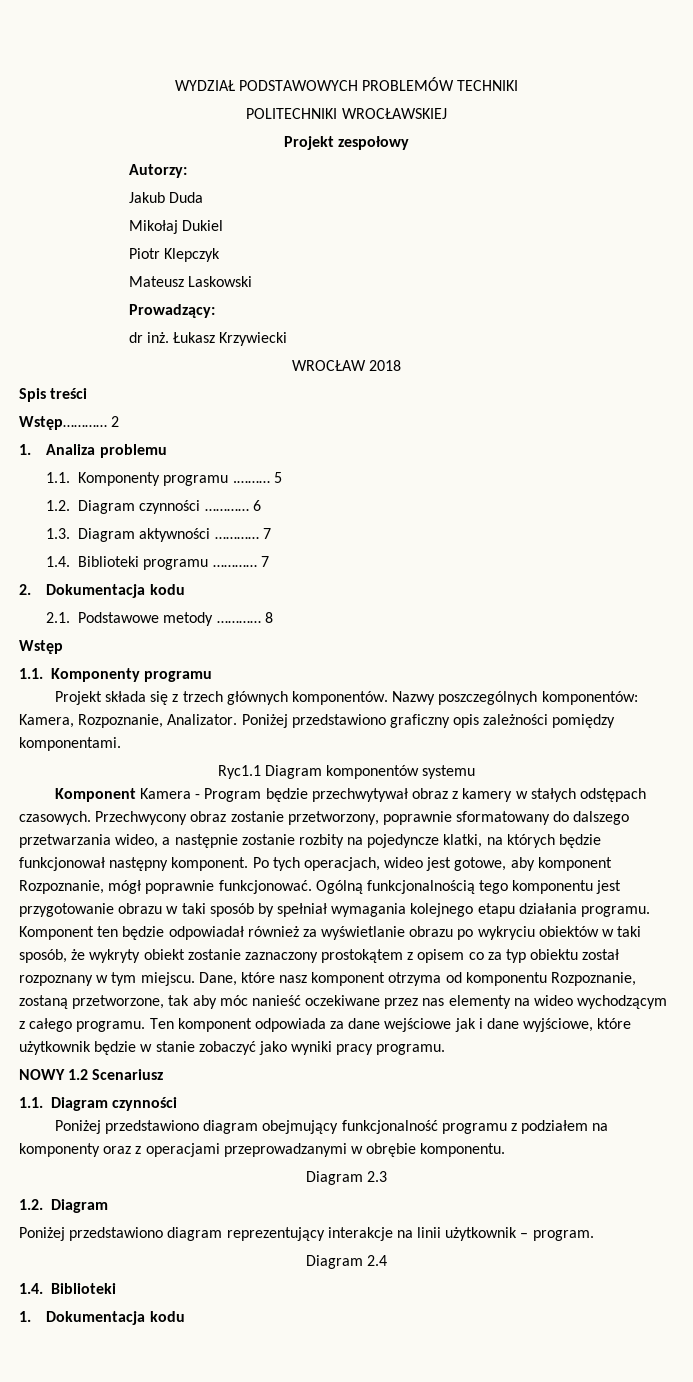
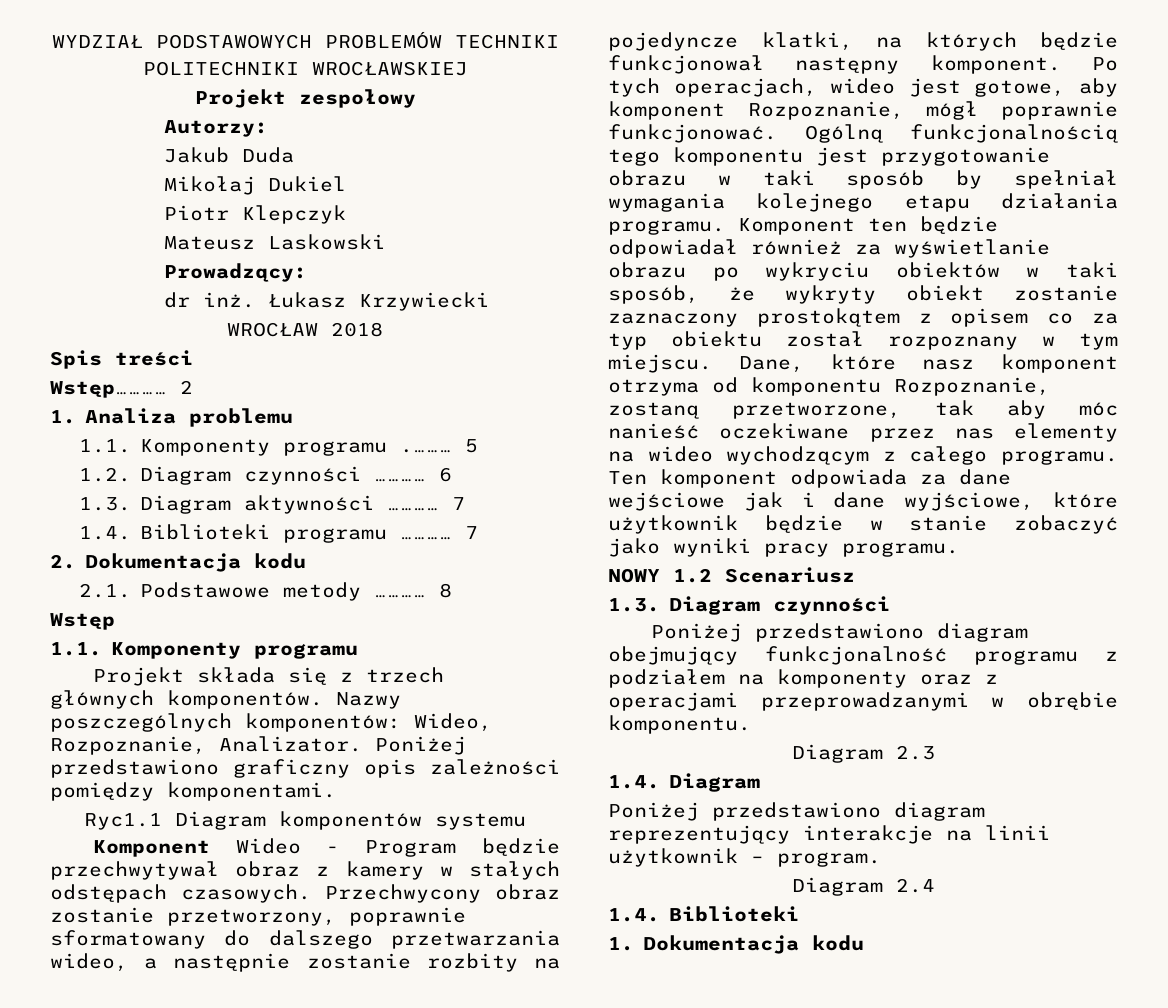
[19,714,74,728] Kamera, -> [414,713,492,732] Wideo,
[140,788,192,799] Kamera -> [235,838,301,854] Wideo
[19,1097,43,1108] 1.1. -> [608,598,660,612] 1.3.
[19,1199,43,1210] 1.2. -> [608,775,660,789] 1.4.

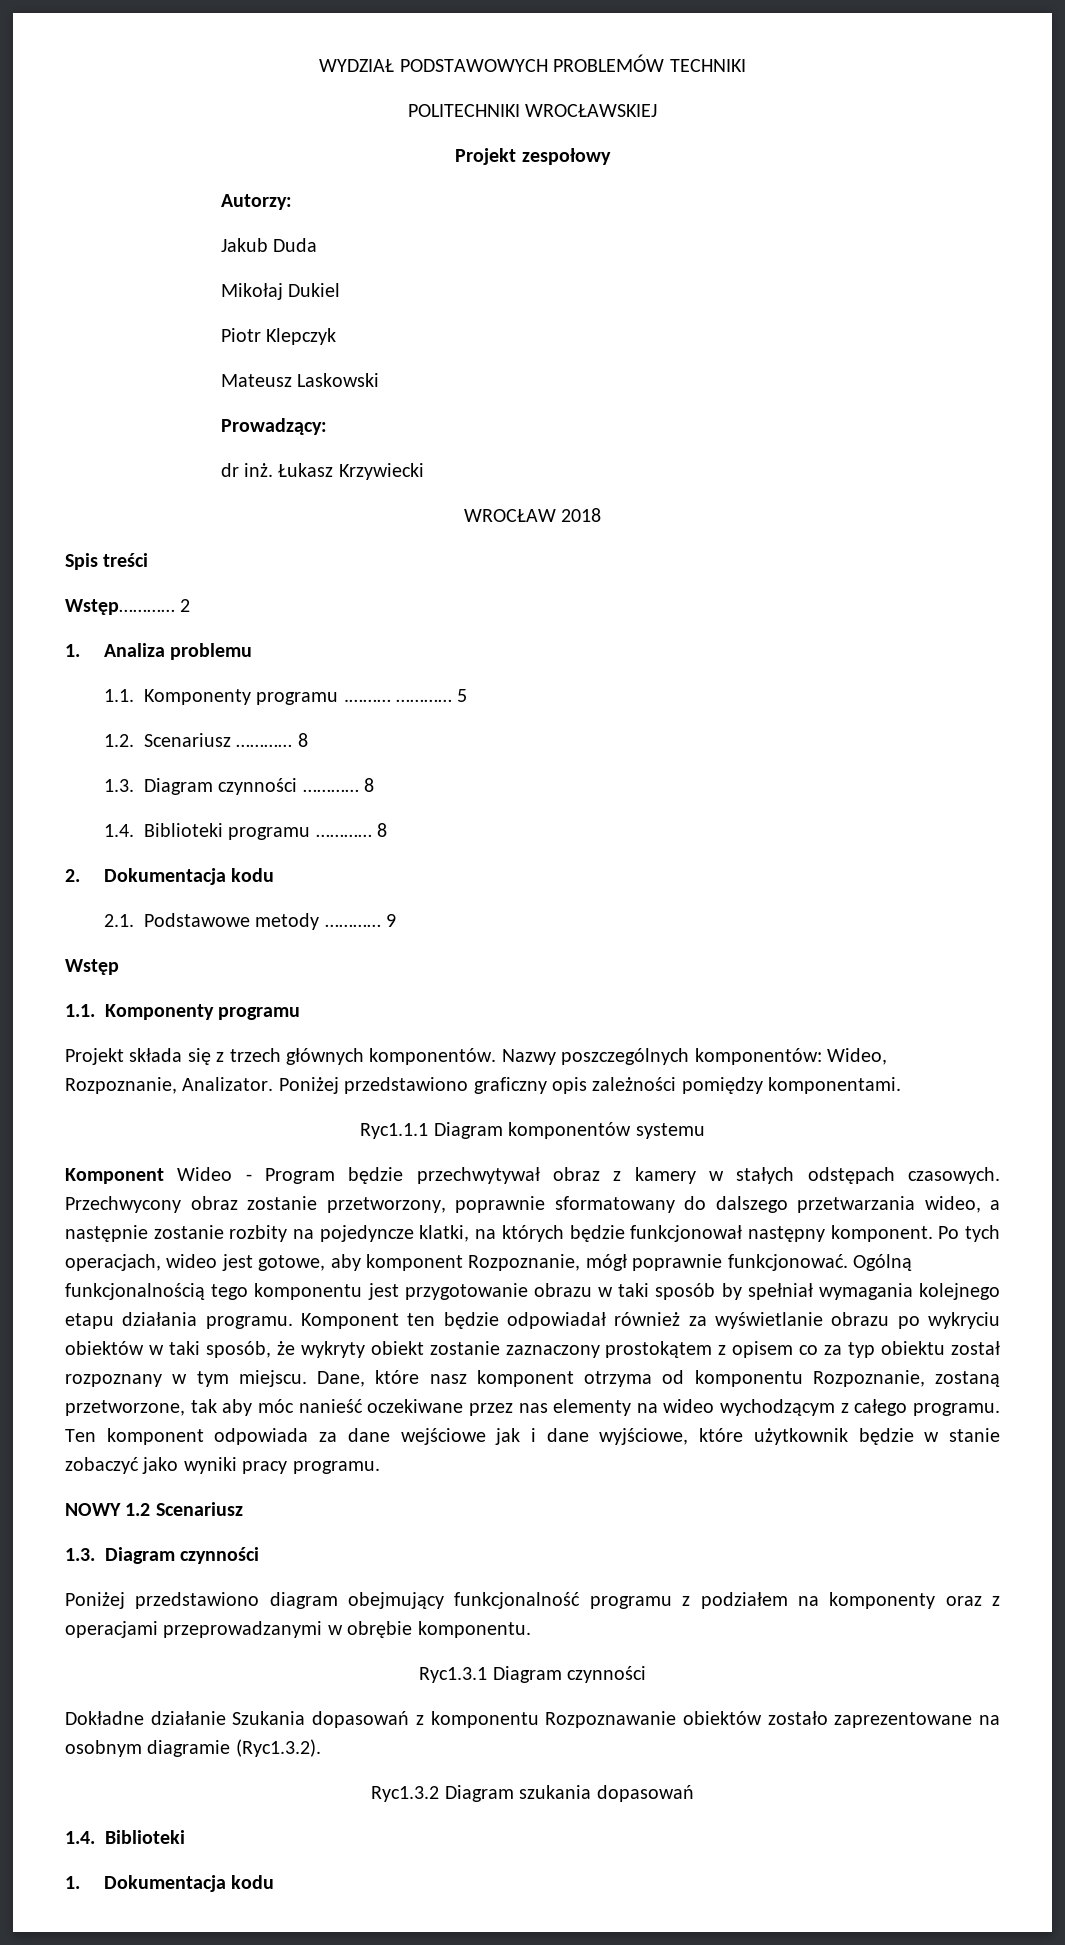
(452, 451) none -> [396,699,453,702] …………
[139,466,452,485] [78,495,465,514] Diagram czynności ………… 6 // 1.3. Diagram aktywności ………… 7 -> [143,733,308,747] [103,778,375,795] Scenariusz ………… 8 // 1.3. Diagram czynności ………… 8
[464,526,478,539] 7 -> [377,823,388,837] 8
[438,583,452,598] 8 -> [386,914,397,927] 9
[84,813,162,830] Ryc1.1 -> [360,1123,429,1139] Ryc1.1.1
[791,744,935,763] [608,773,761,792] [608,802,985,821] [608,825,1050,844] [608,848,881,867] [791,877,935,896] Diagram 2.3 // 1.4. Diagram // Poniżej przedstawiono diagram reprezentujący interakcje na linii użytkownik – program. // Diagram 2.4 -> [419,1666,646,1683] [65,1711,1001,1728] [65,1739,321,1757] [371,1785,694,1802] Ryc1.3.1 Diagram czynności // Dokładne działanie Szukania dopasowań z komponentu Rozpoznawanie obiektów zostało zaprezentowane na osobnym diagramie (Ryc1.3.2). // Ryc1.3.2 Diagram szukania dopasowań

